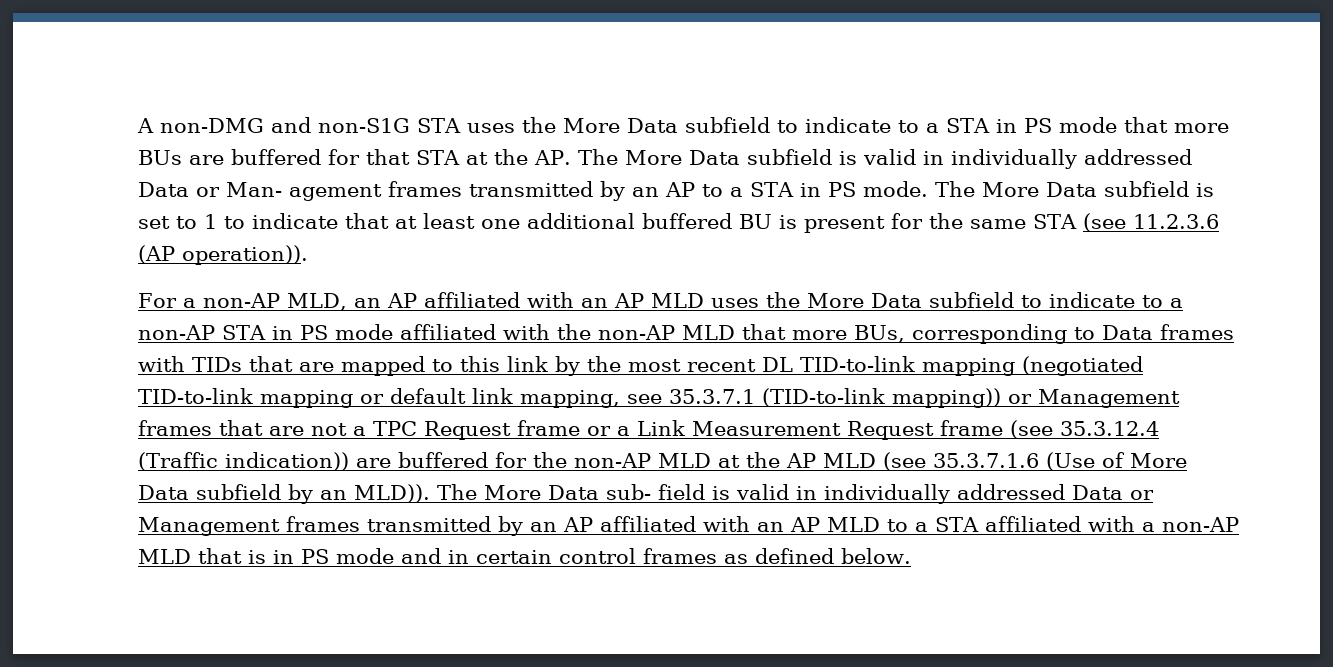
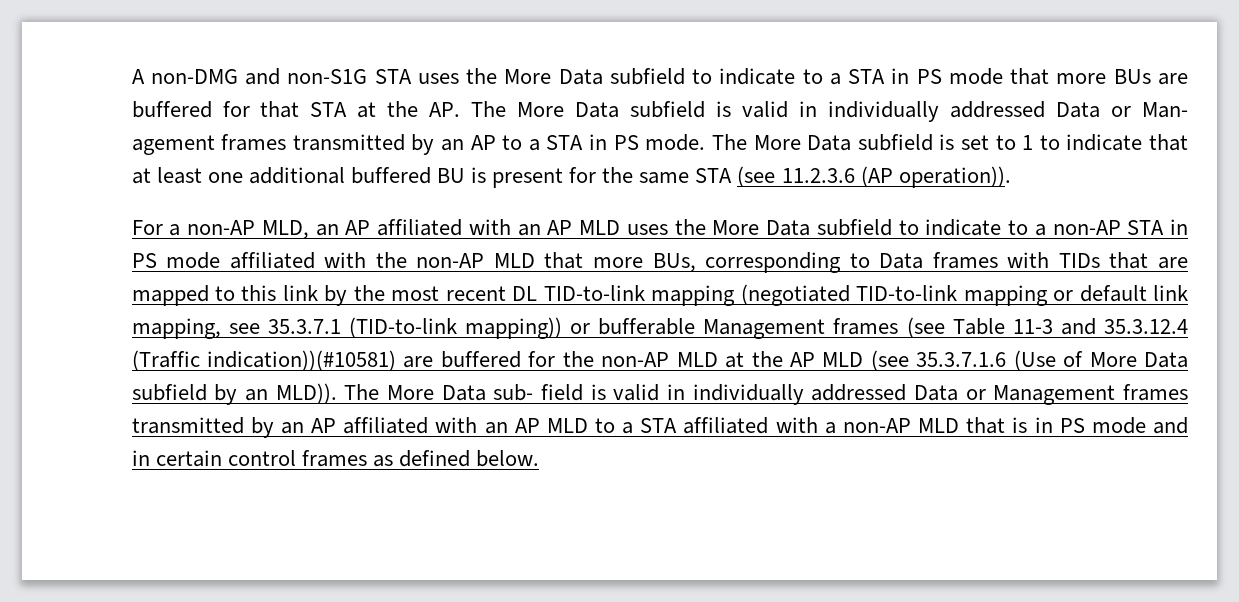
[1038,389,1181,408] [138,420,1054,440] Management frames that are not a TPC Request frame or a Link Measurement Request frame (see -> [598,317,1096,339] bufferable Management frames (see Table 11-3 and
[225,452,350,471] indication)) -> [206,350,396,371] indication))(#10581)

